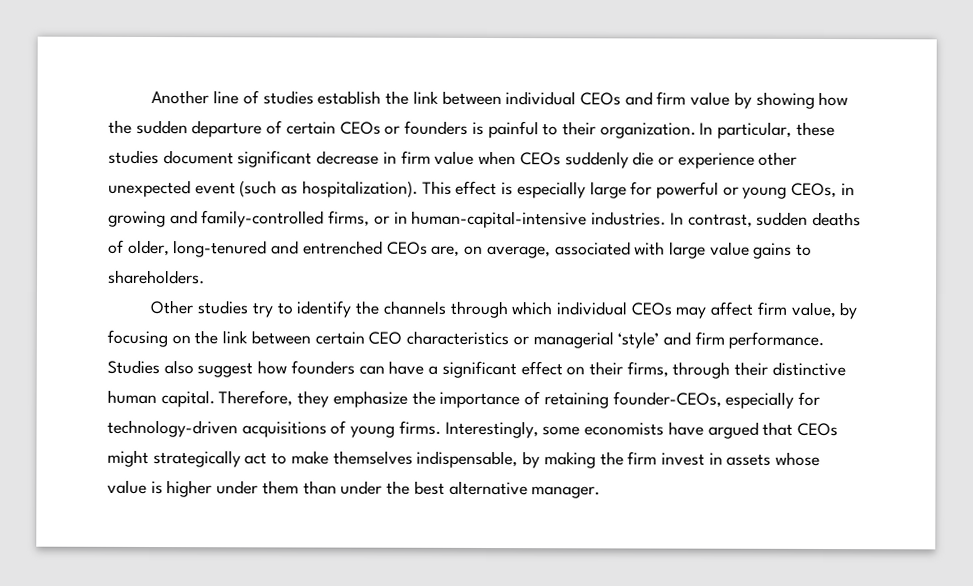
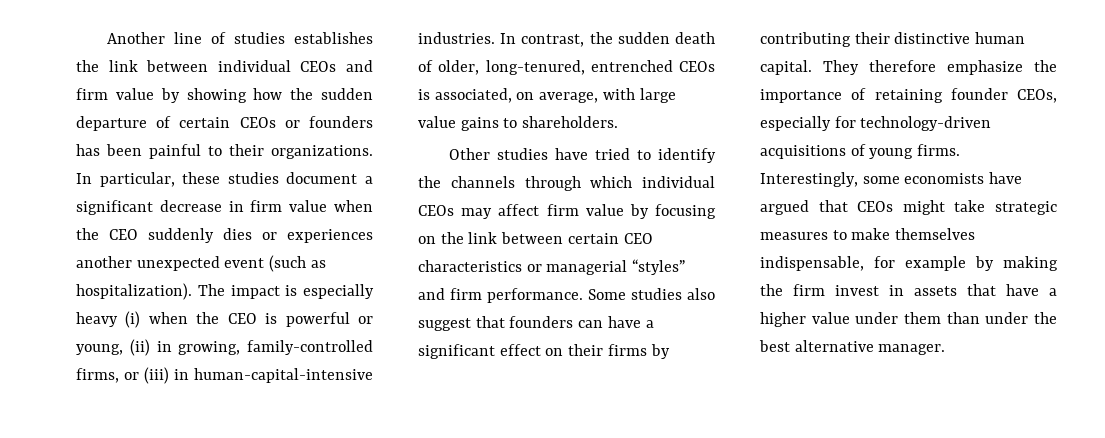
[317,90,382,105] establish -> [294,32,373,44] establishes
[471,121,484,135] is -> [76,144,142,156] has been
[599,122,696,139] organization. -> [271,145,373,159] organizations.
(234, 157) none -> [365,176,373,184] a
[519,151,798,169] CEOs suddenly die or experience other -> [76,228,373,243] [76,256,132,268] the CEO suddenly dies or experiences another
[421,180,855,199] [108,210,198,228] This effect is especially large for powerful or young CEOs, in growing and -> [197,284,374,299] [76,311,374,328] [76,339,241,356] The impact is especially heavy (i) when the CEO is powerful or young, (ii) in growing,
(390, 220) none -> [144,367,169,384] (iii)
[756,211,861,227] [108,239,461,258] sudden deaths of older, long-tenured and entrenched CEOs are, -> [589,32,715,44] [418,60,715,75] [418,88,512,103] the sudden death of older, long-tenured, entrenched CEOs is associated,
[554,241,631,256] associated -> (599, 97) none
[251,302,273,318] try -> [555,148,631,160] have tried
[790,301,836,319] value, -> [585,204,624,216] value
[617,331,660,349] ‘style’ -> [632,259,686,275] “styles”
[107,359,160,375] Studies -> [588,288,682,300] Some studies
[257,360,288,375] how -> [475,316,505,328] that
[626,361,731,379] firms, through -> [607,344,670,359] [760,32,851,47] firms by contributing
[218,390,330,408] Therefore, they -> [823,60,936,75] They therefore
[612,391,722,408] founder-CEOs, -> [950,88,1057,103] founder CEOs,
[152,450,268,468] strategically act -> [954,200,1057,215] [760,232,828,240] take strategic measures
(519, 459) none -> [874,256,966,271] for example
[775,451,821,466] [107,479,213,498] whose value is higher -> [967,284,1057,296] [760,312,850,327] that have a higher value

